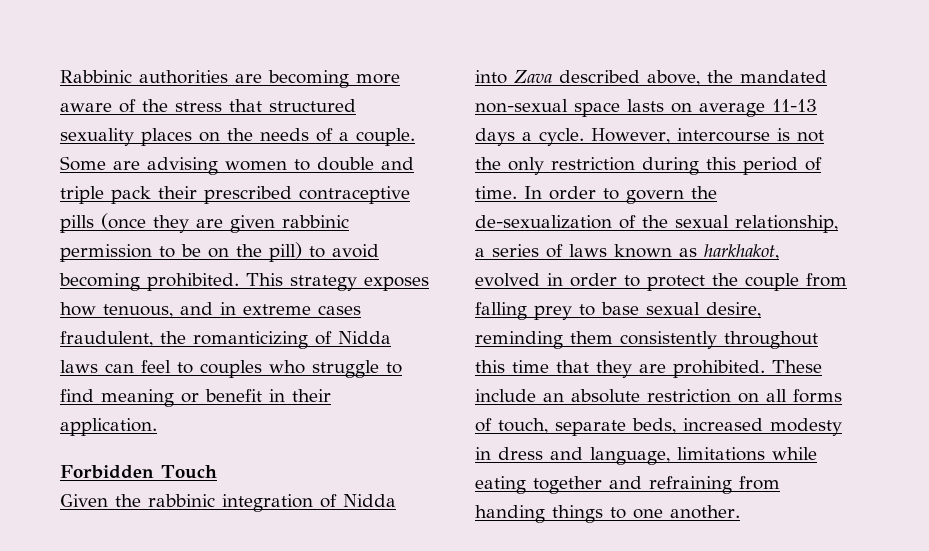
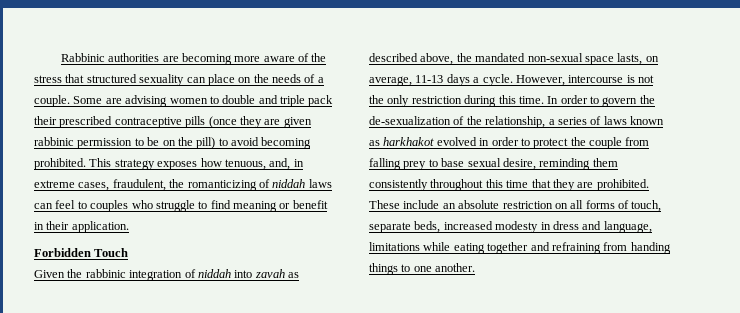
[141,128,192,146] places -> [186,74,235,86] can place
[180,302,213,315] and -> [269,158,291,170] and,
[318,305,361,315] cases -> [78,182,110,191] cases,
[338,331,391,344] Nidda -> [272,179,306,188] niddah
[343,494,396,507] [475,70,552,84] Nidda into Zava -> [197,269,299,278] niddah into zavah as
[627,99,765,117] lasts on average -> [617,53,659,65] [369,76,412,86] lasts, on average,
[743,157,822,175] period of -> (516, 99) none
[675,215,729,228] sexual -> (482, 120) none
[704,244,779,260] harkhakot, -> [383,137,435,146] harkhakot

